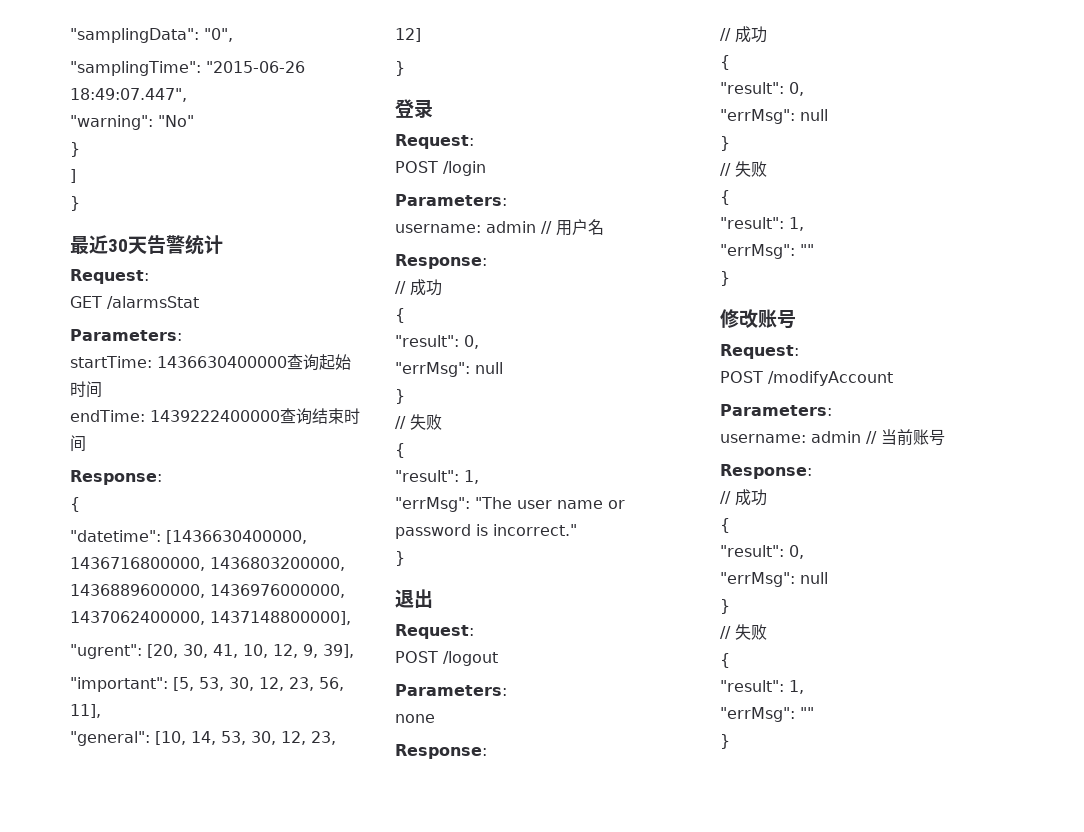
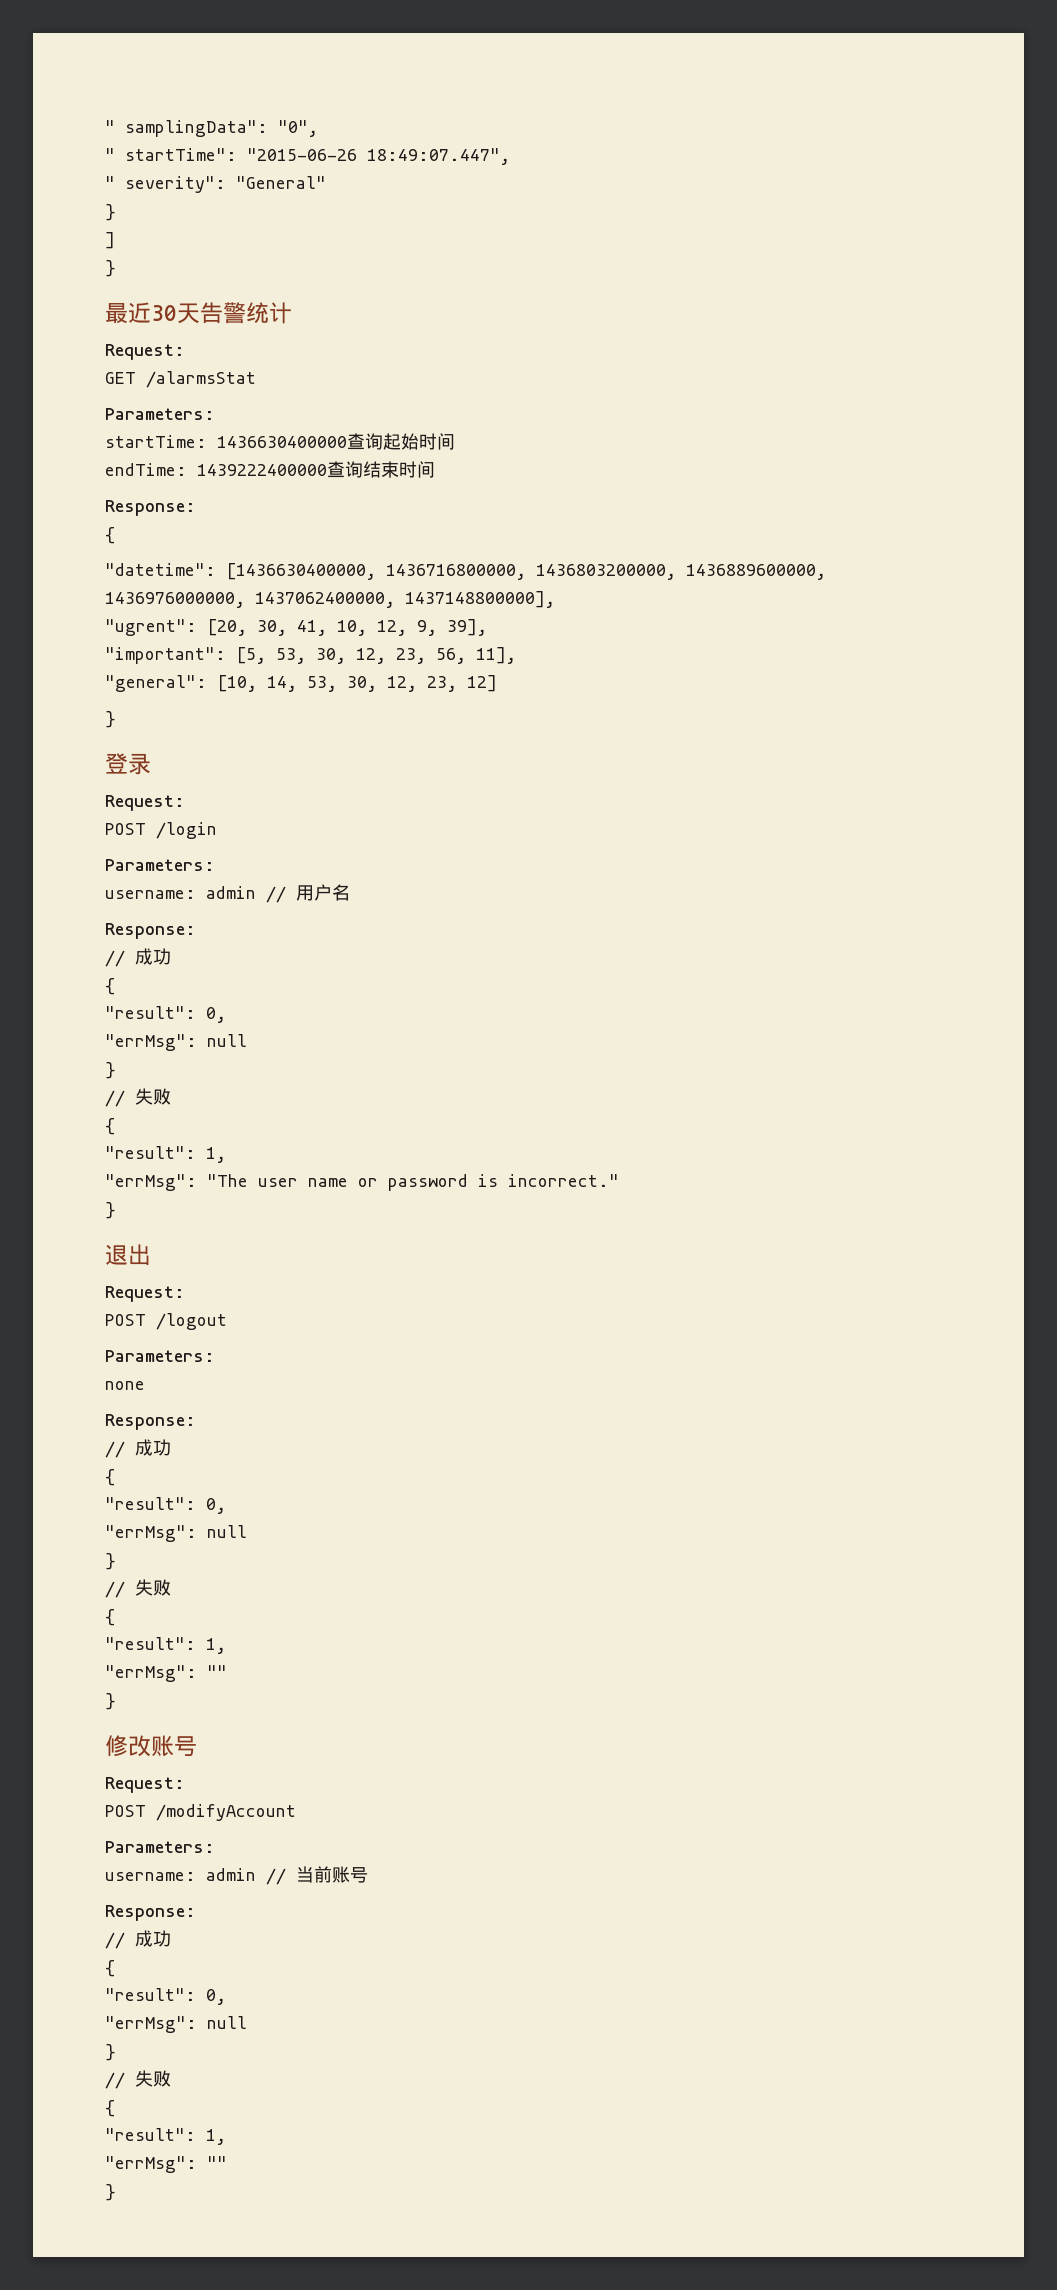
[70,28,199,43] "samplingData": -> [105,120,268,137] " samplingData":
[70,61,201,76] "samplingTime": -> [105,148,237,161] " startTime":
[70,115,194,130] "warning": "No" -> [105,176,326,193] " severity": "General"

